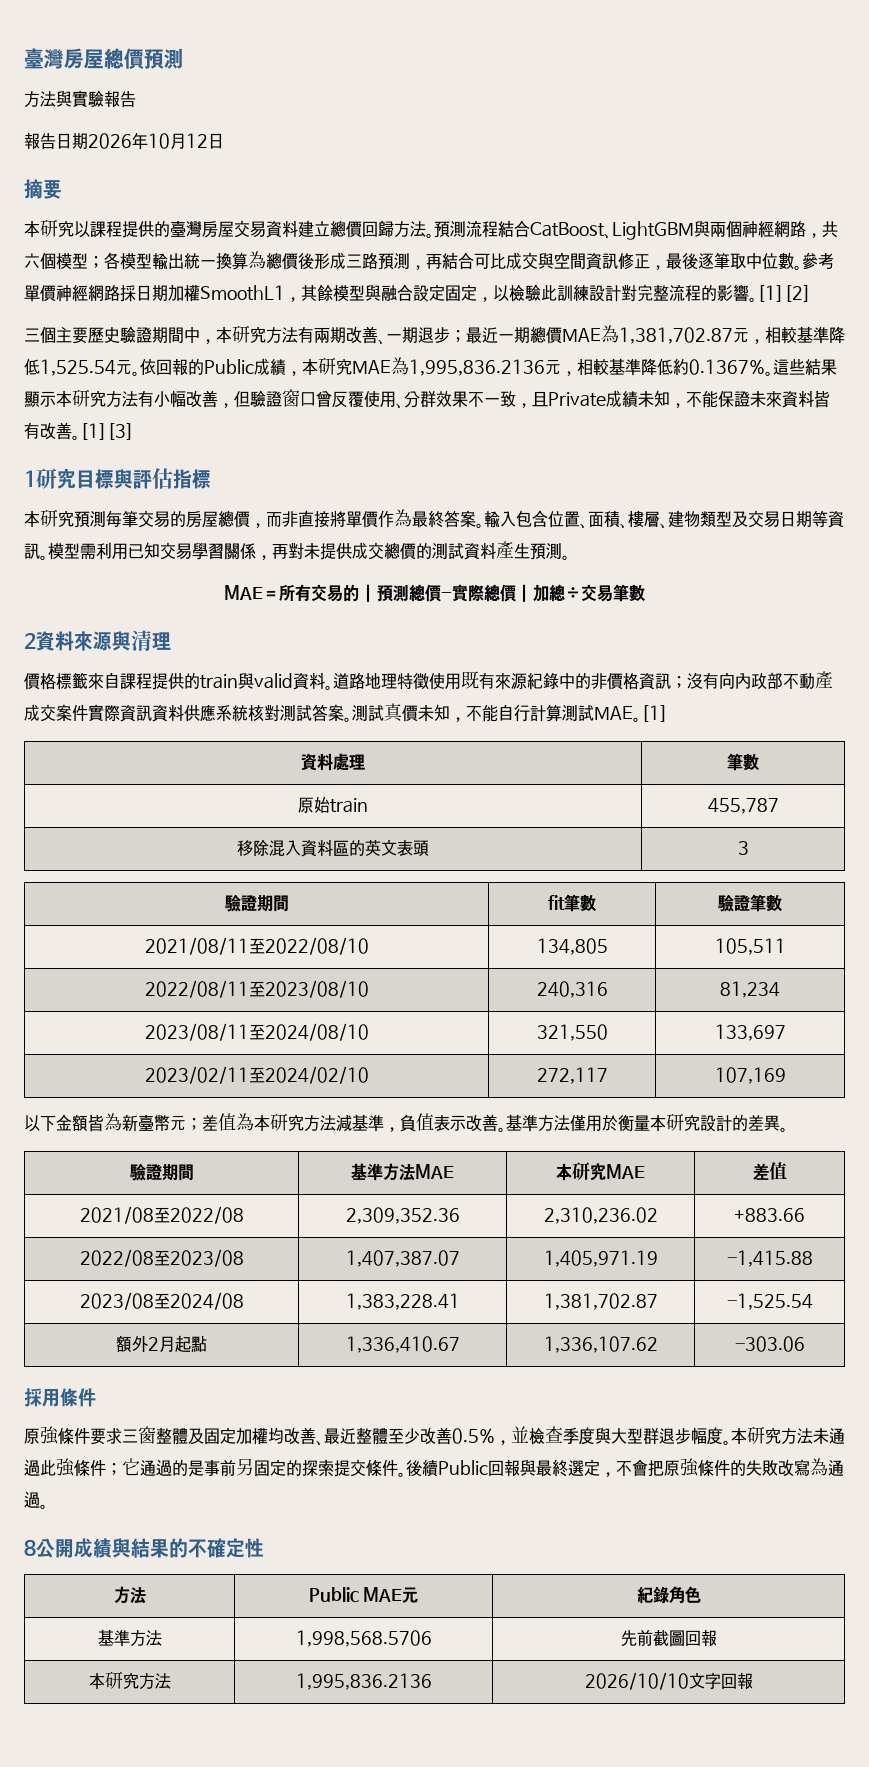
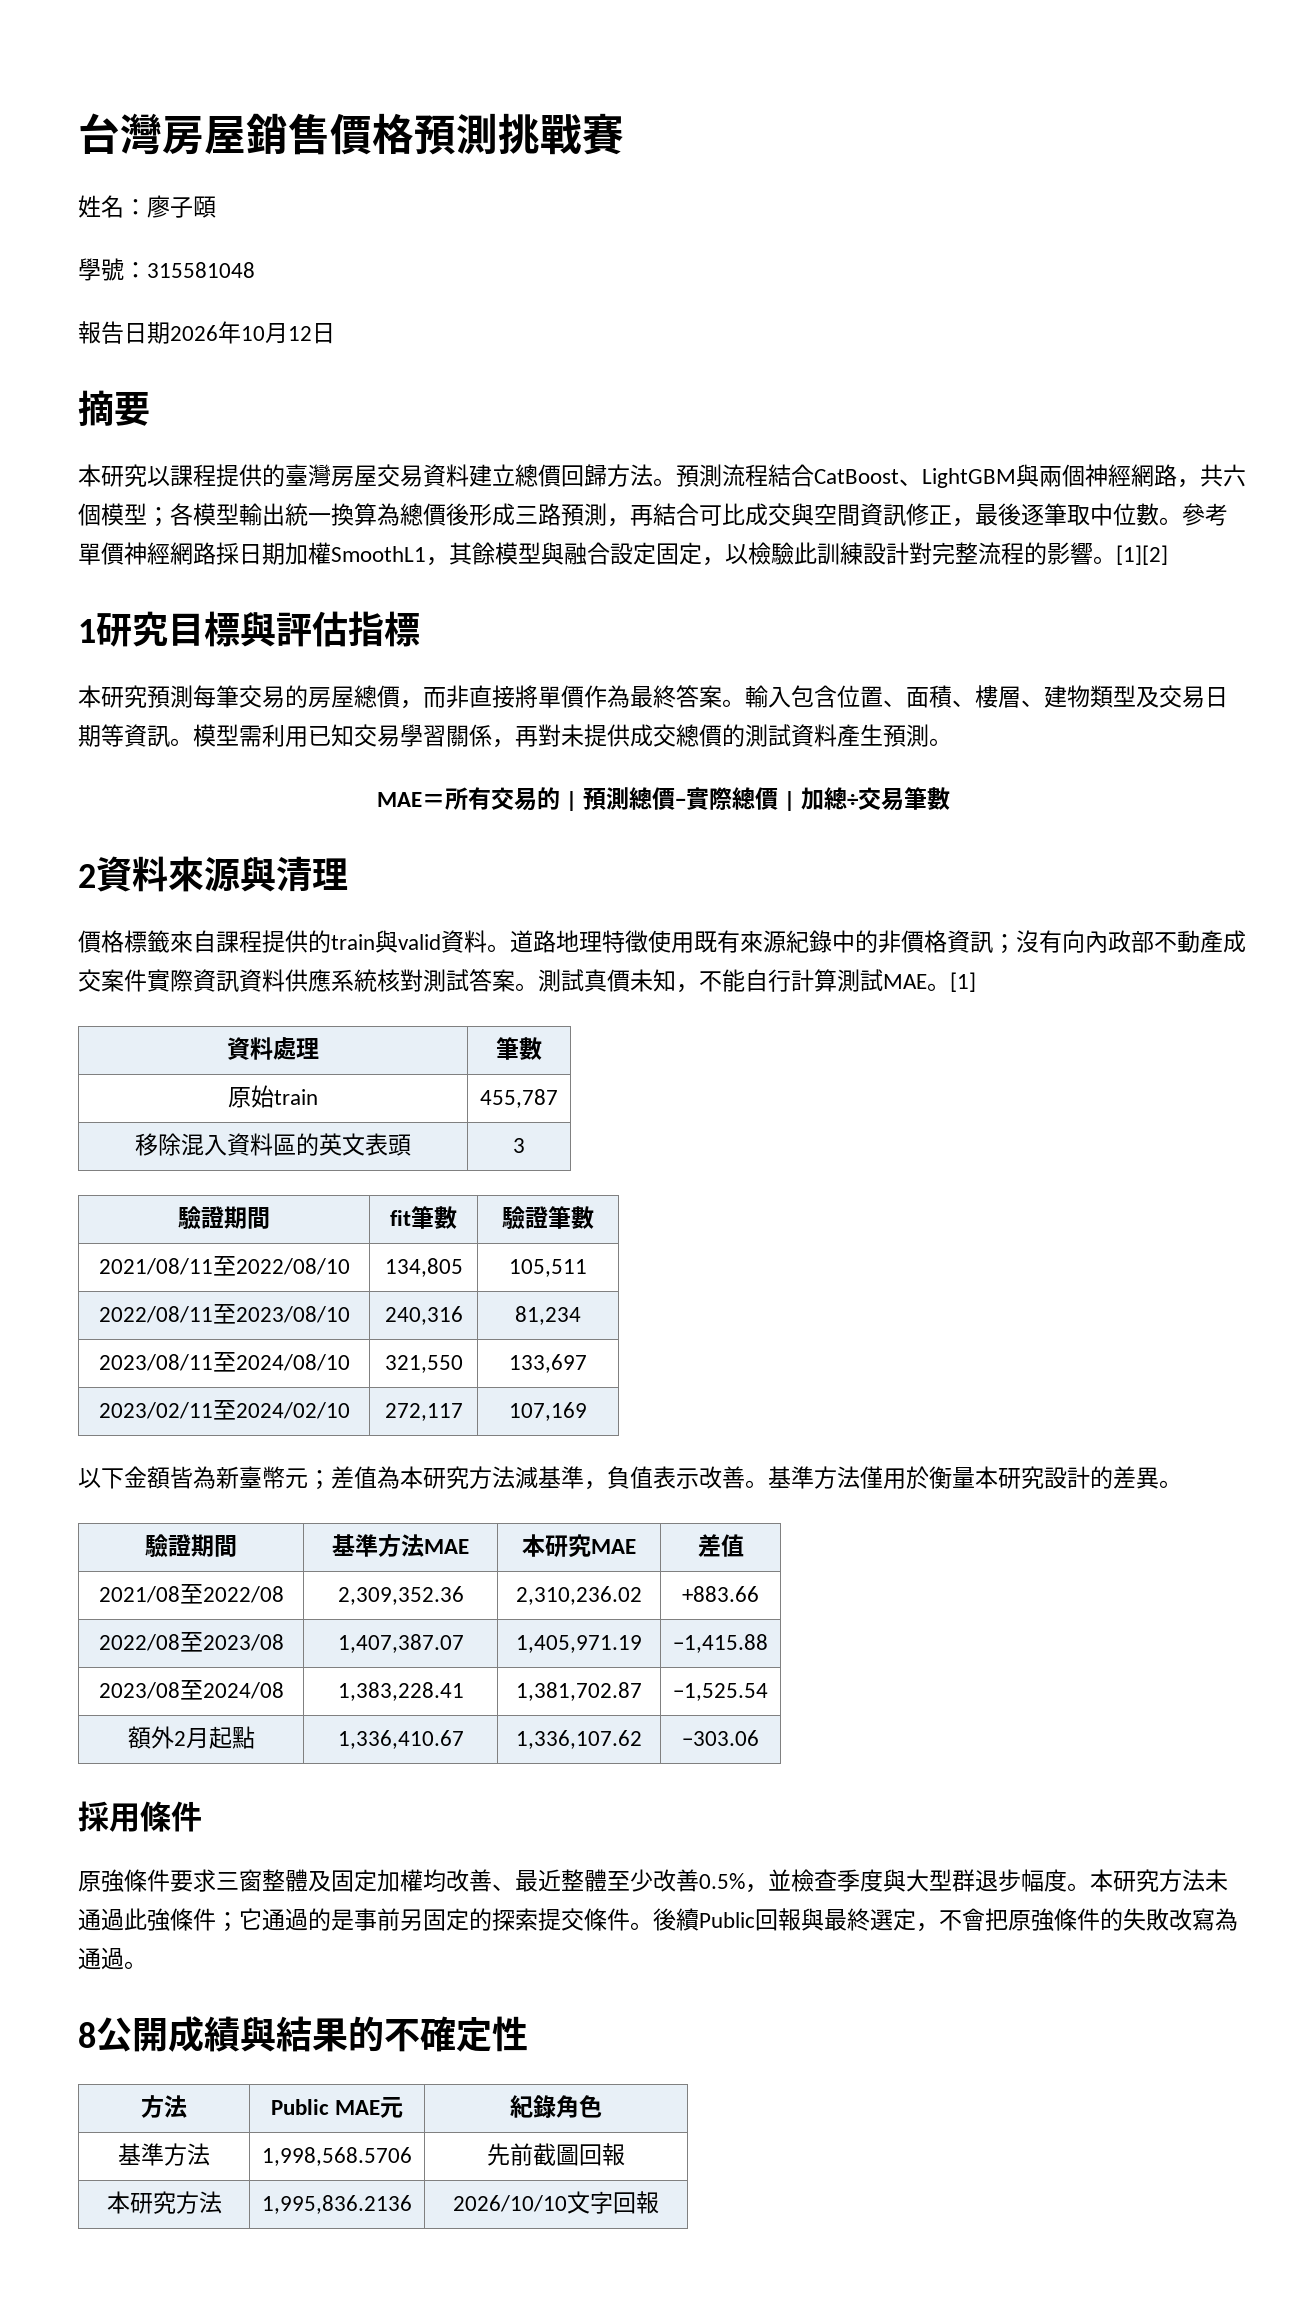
[24,48,184,69] [24,90,136,108] 臺灣房屋總價預測 // 方法與實驗報告 -> [78,113,624,155] [78,195,216,218] [78,258,255,281] 台灣房屋銷售價格預測挑戰賽 // 姓名：廖子頤 // 學號：315581048
[24,325,845,345] [24,357,837,376] [24,389,830,409] [24,422,134,440] // 三個主要歷史驗證期間中，本研究方法有兩期改善、一期退步；最近一期總價MAE為1,381,702.87元，相較基準降低1,525.54元。依回報的Public成績，本研究MAE為1,995,836.2136元，相較基準降低約0.1367%。這些結果顯示本研究方法有小幅改善，但驗證窗口曾反覆使用、分群效果不一致，且Private成績未知，不能保證未來資料皆有改善。[1][3] -> (1168, 555) none

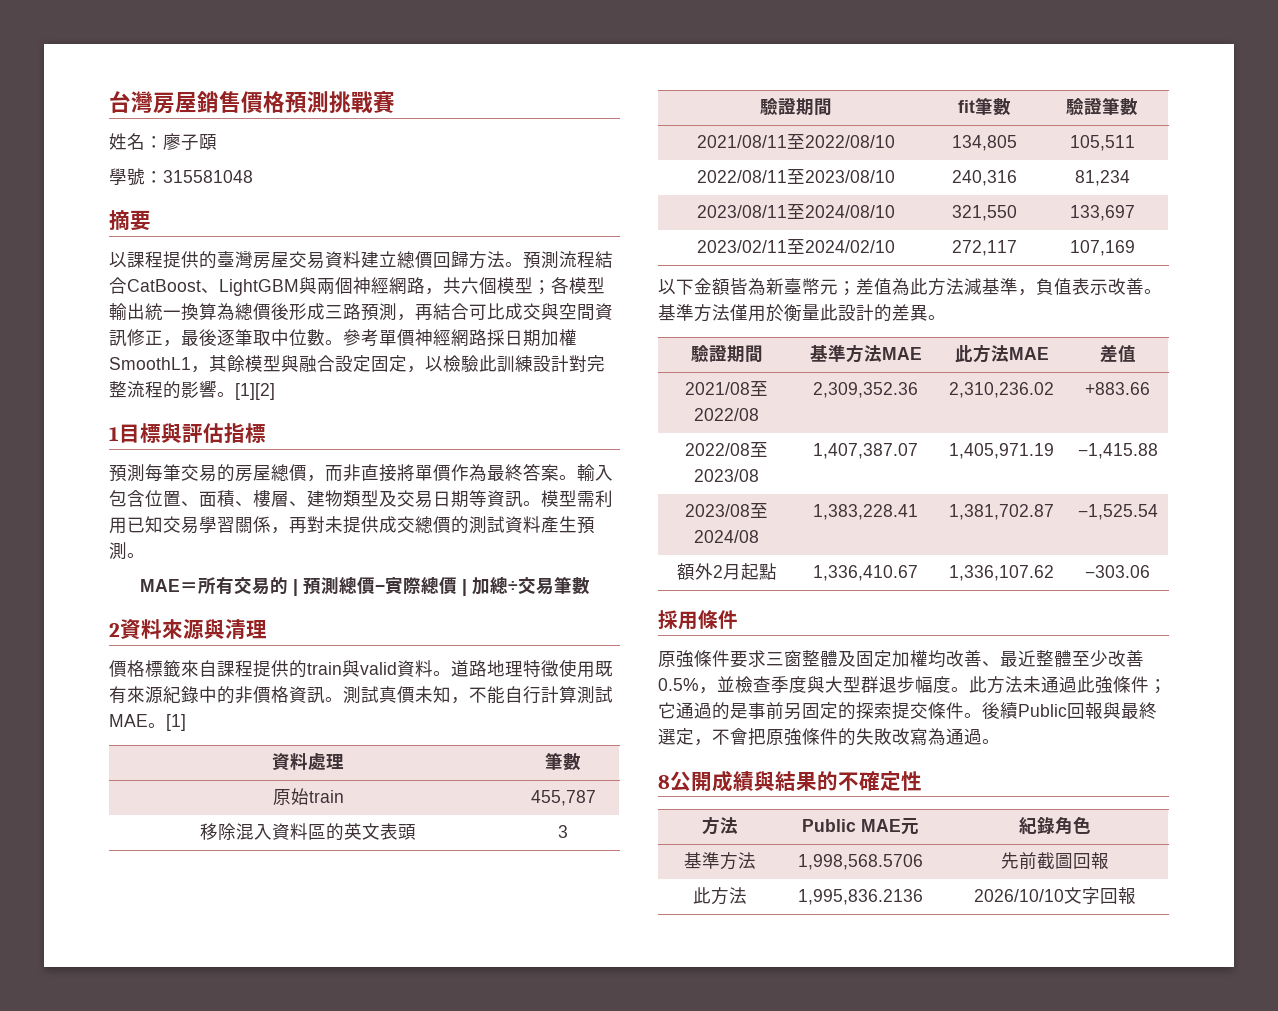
[78,321,335,344] // 報告日期2026年10月12日 -> (253, 176) none
[78,464,147,487] 本研究 -> (151, 220) none
[96,611,168,647] 研究 -> (119, 434) none
[78,685,147,708] 本研究 -> (266, 433) none
[993,930,1246,954] [78,969,515,993] ；沒有向內政部不動產成交案件實際資訊資料供應系統核對測試答案 -> (325, 695) none
[400,1466,469,1489] 本研究 -> [910,278,928,295] 此
[975,1466,1044,1489] 本研究 -> [820,304,838,321] 此
[522,1534,591,1557] 本研究 -> [954,344,1009,363] 此方法
[1090,1869,1159,1892] 本研究 -> [969,676,987,693] 此
[106,2191,176,2214] 本研究 -> [692,887,711,904] 此

